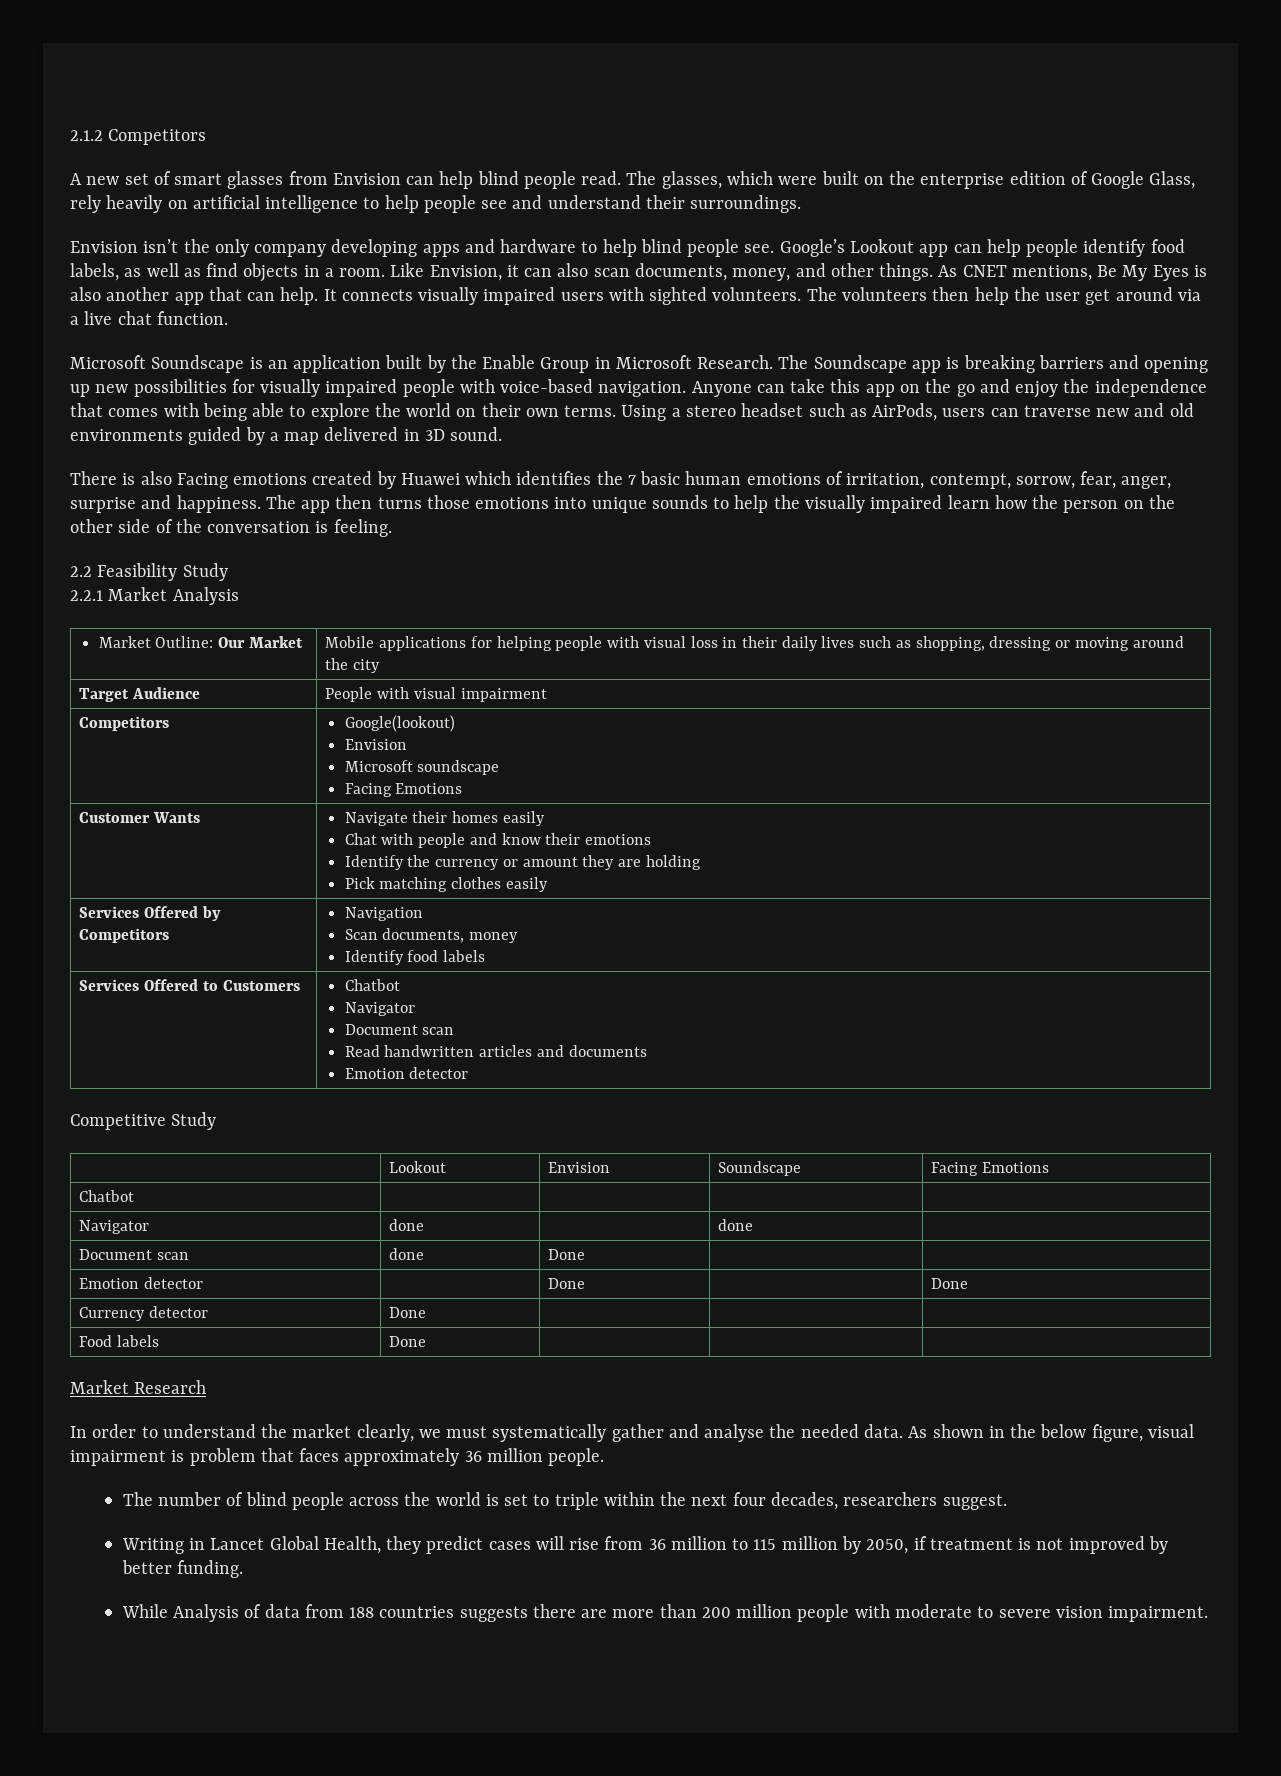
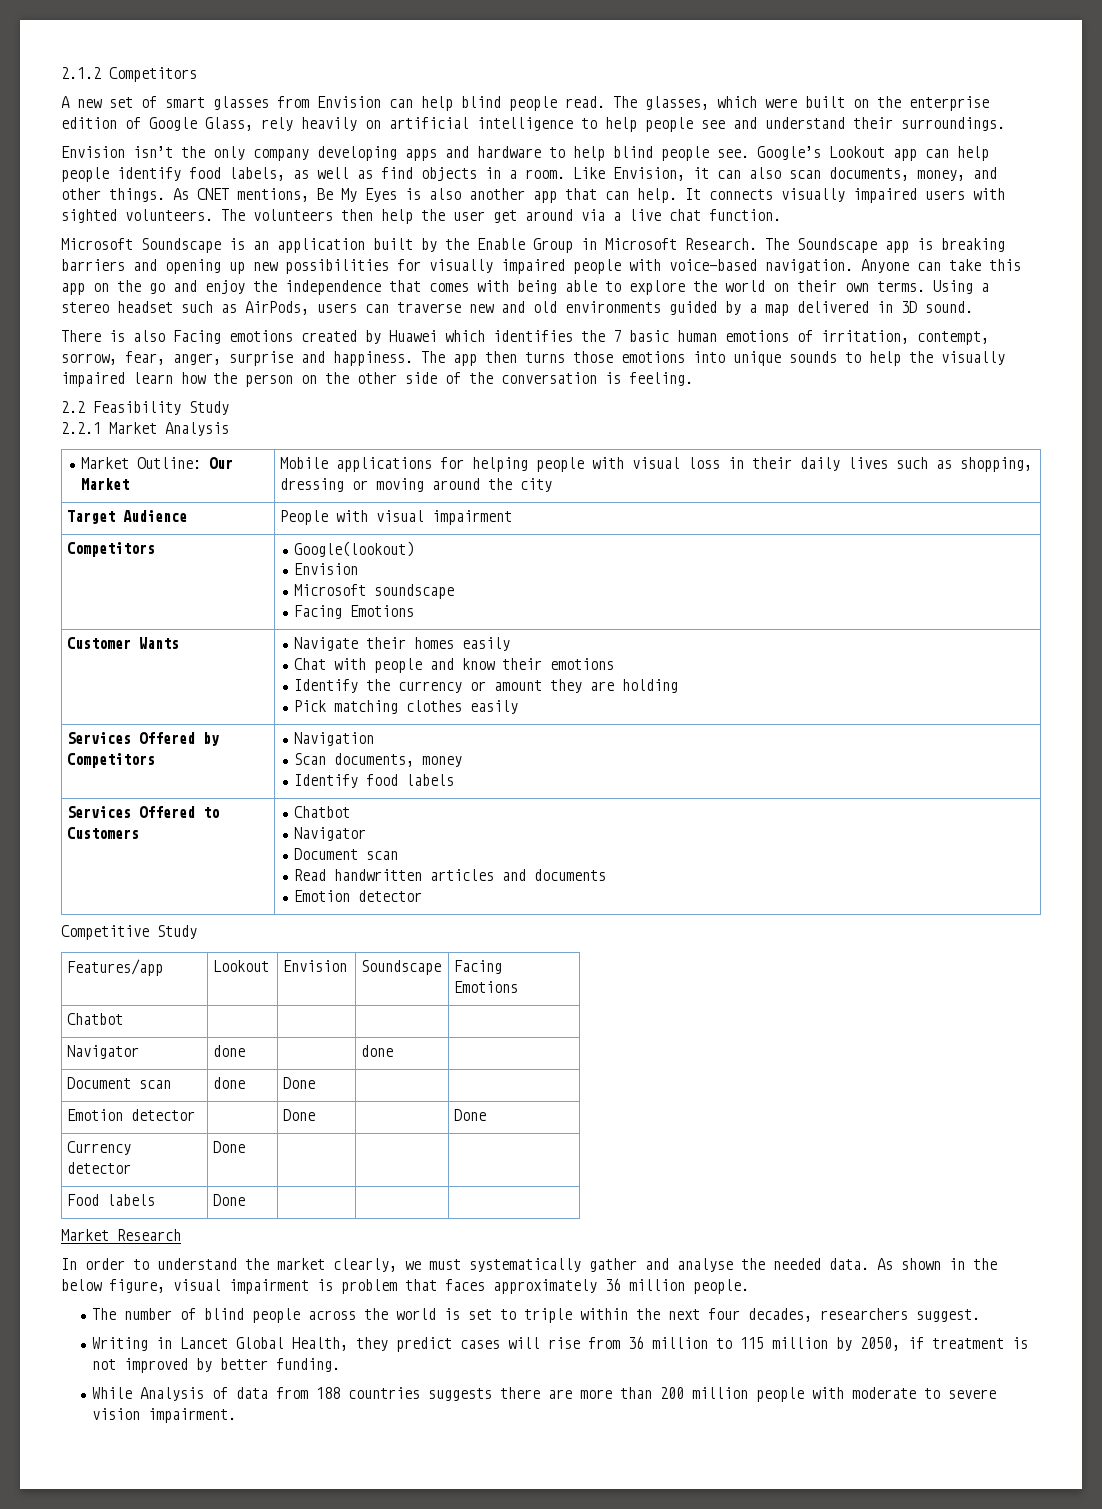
(217, 1121) none -> [67,959,164,976] Features/app

